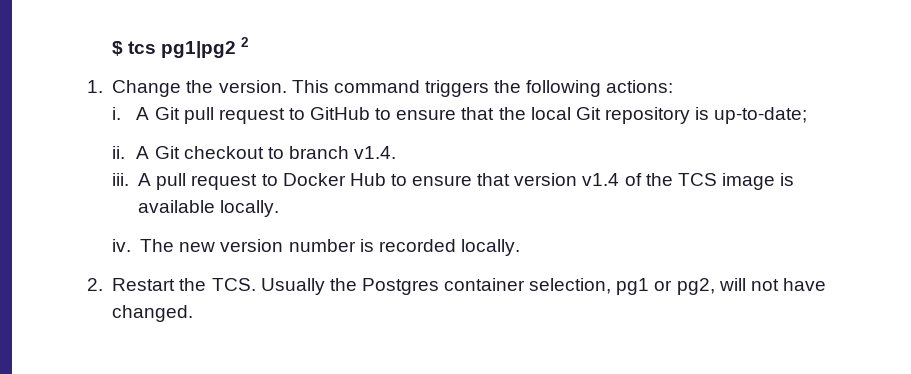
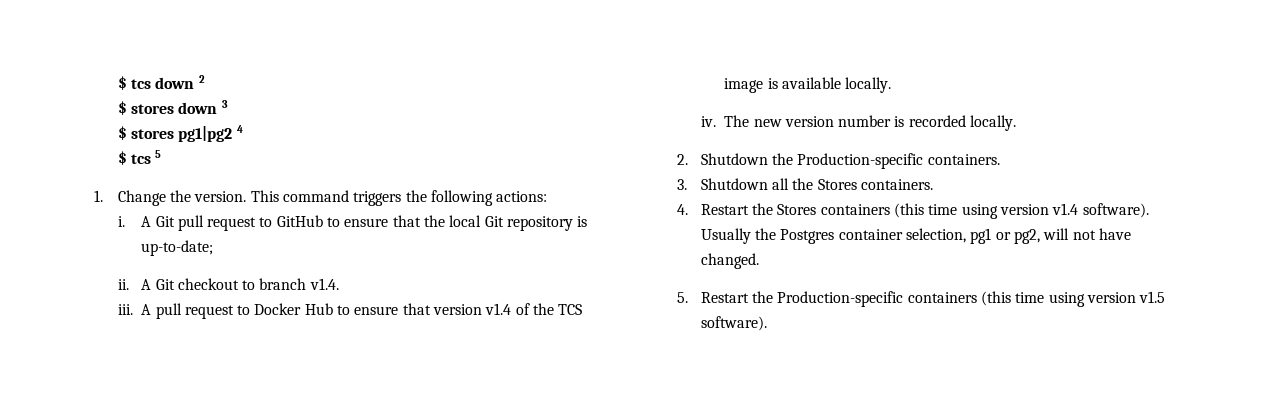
[111,37,249,58] $ tcs pg1|pg2 2 -> [117,75,205,90] [117,100,228,115] [117,125,243,142] [117,150,162,165] $ tcs down 2 // $ stores down 3 // $ stores pg1|pg2 4 // $ tcs 5
[112,278,256,291] Restart the TCS. -> [700,153,1000,169] [677,178,934,190] [677,203,1149,219] Shutdown the Production-specific containers. // 3. Shutdown all the Stores containers. // 4. Restart the Stores containers (this time using version v1.4 software).
(194, 313) none -> [677,291,1166,307] [700,316,767,331] // 5. Restart the Production-specific containers (this time using version v1.5 software).

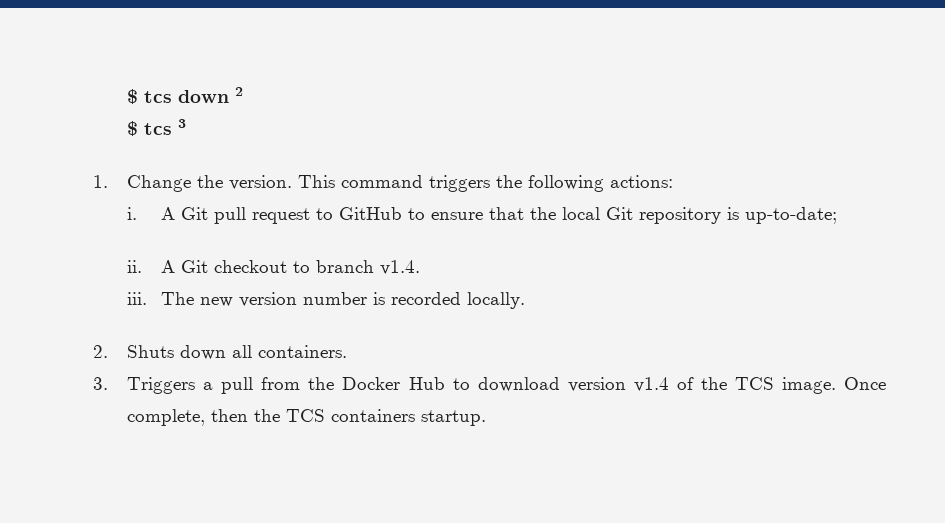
[131,102,218,114] stores down -> [144,123,173,135] tcs
[117,125,243,142] [117,150,162,165] // $ stores pg1|pg2 4 // $ tcs 5 -> (187, 123) none
[141,303,583,319] [724,77,892,93] [700,116,716,127] A pull request to Docker Hub to ensure that version v1.4 of the TCS image is available locally. // iv. -> (148, 298) none
[700,153,924,169] Shutdown the Production-specific -> [127,345,253,360] Shuts down all
[700,178,934,190] [677,203,1149,219] [700,228,1131,244] [700,253,759,269] [677,291,1166,307] [700,316,767,331] Shutdown all the Stores containers. // 4. Restart the Stores containers (this time using version v1.4 software). Usually the Postgres container selection, pg1 or pg2, will not have changed. // 5. Restart the Production-specific containers (this time using version v1.5 software). -> [127,377,886,394] [127,409,487,426] Triggers a pull from the Docker Hub to download version v1.4 of the TCS image. Once complete, then the TCS containers startup.

